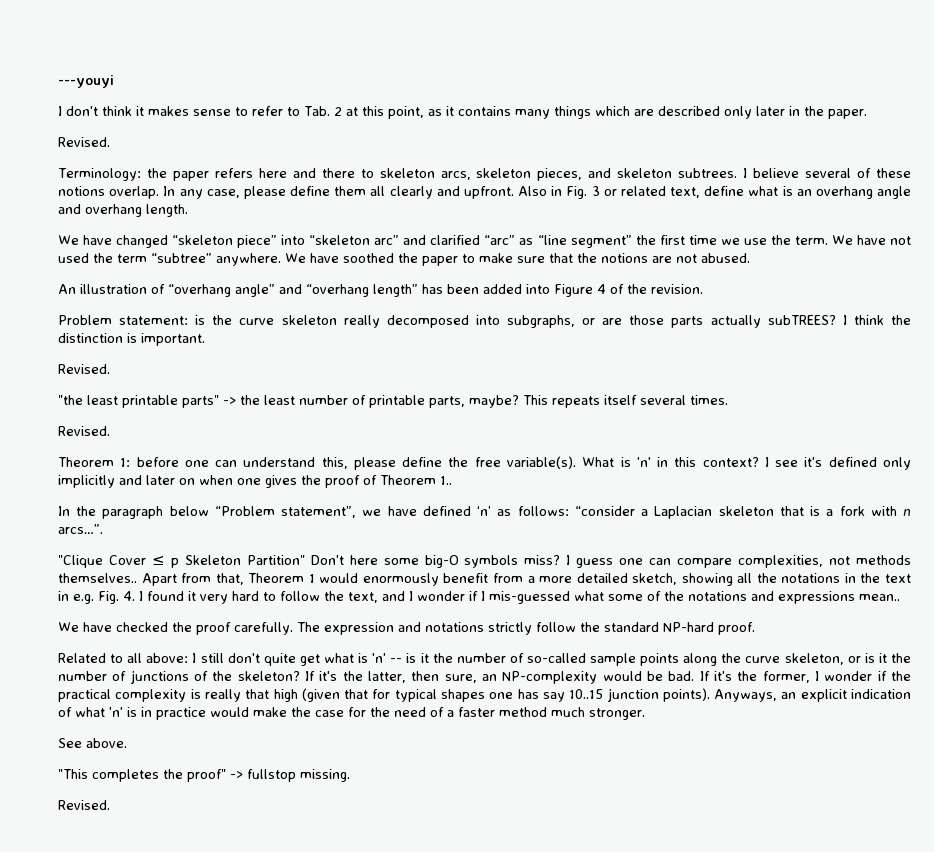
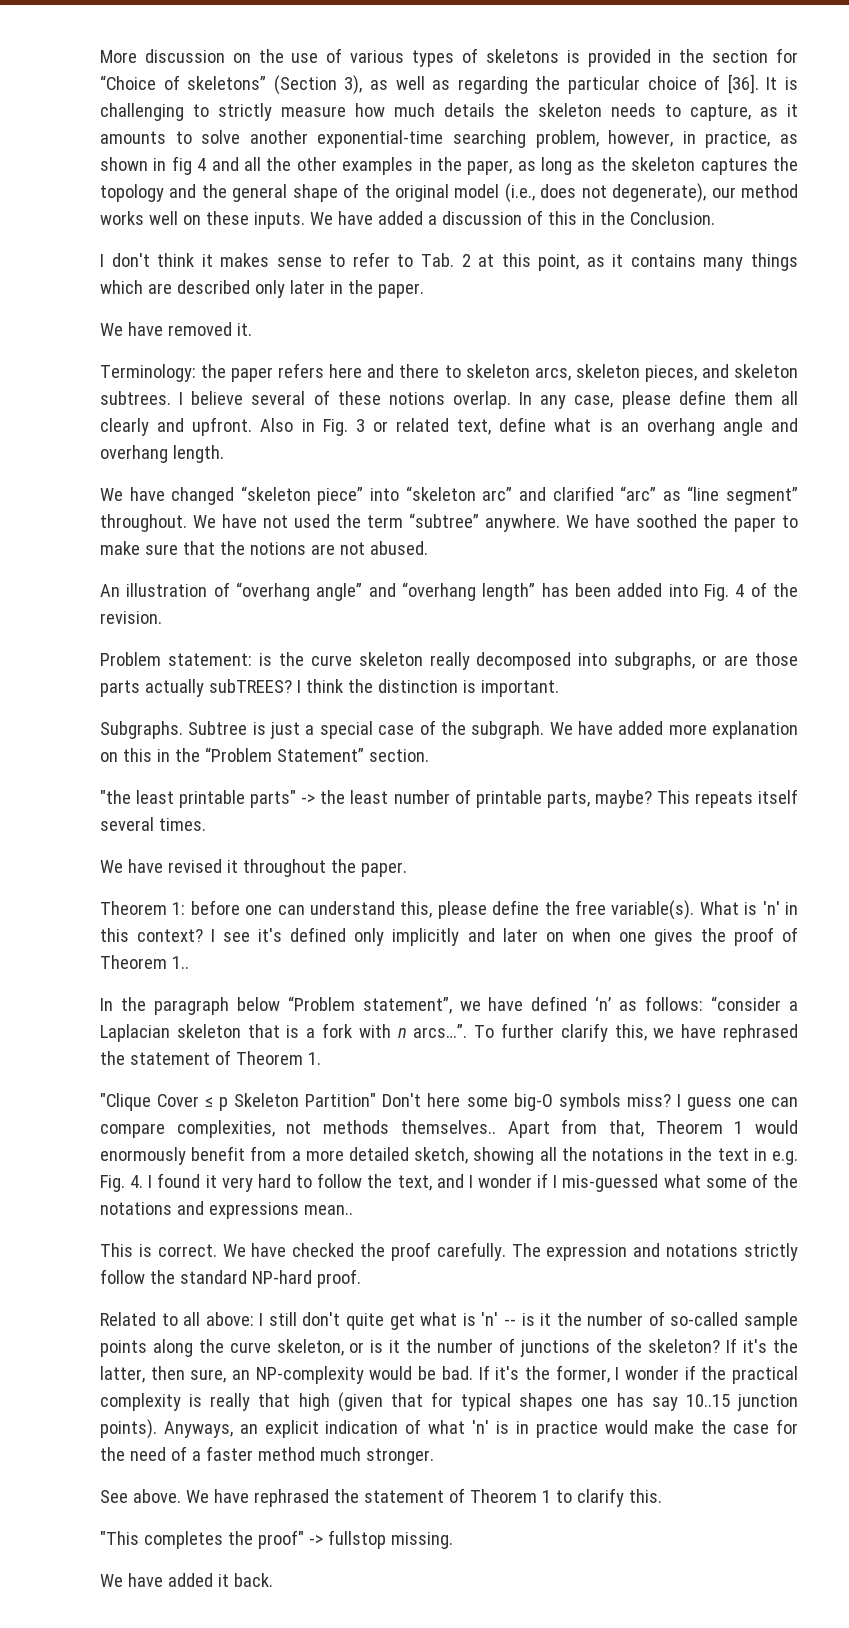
[58,75,114,88] ---youyi -> [100,48,799,67] [100,74,799,95] [100,103,798,121] [100,130,799,148] [100,156,799,175] [100,183,799,203] [100,210,715,229] More discussion on the use of various types of skeletons is provided in the section for “Choice of skeletons” (Section 3), as well as regarding the particular choice of [36]. It is challenging to strictly measure how much details the skeleton needs to capture, as it amounts to solve another exponential-time searching problem, however, in practice, as shown in fig 4 and all the other examples in the paper, as long as the skeleton captures the topology and the general shape of the original model (i.e., does not degenerate), our method works well on these inputs. We have added a discussion of this in the Conclusion.
[58,137,110,147] Revised. -> [100,322,252,336] We have removed it.
[635,235,828,245] the first time we use the term. -> [100,514,187,532] throughout.
[554,284,593,297] Figure -> [704,584,729,601] Fig.
[58,364,110,374] Revised. -> [100,720,799,739] [100,747,429,762] Subgraphs. Subtree is just a special case of the subgraph. We have added more explanation on this in the “Problem Statement” section.
[58,426,110,436] Revised. -> [100,859,407,877] We have revised it throughout the paper.
(103, 529) none -> [474,1023,798,1042] [100,1050,321,1065] To further clarify this, we have rephrased the statement of Theorem 1.
(900, 597) none -> [100,1243,217,1257] This is correct.
(127, 743) none -> [185,1488,662,1507] We have rephrased the statement of Theorem 1 to clarify this.
[58,800,110,810] Revised. -> [100,1573,273,1587] We have added it back.

